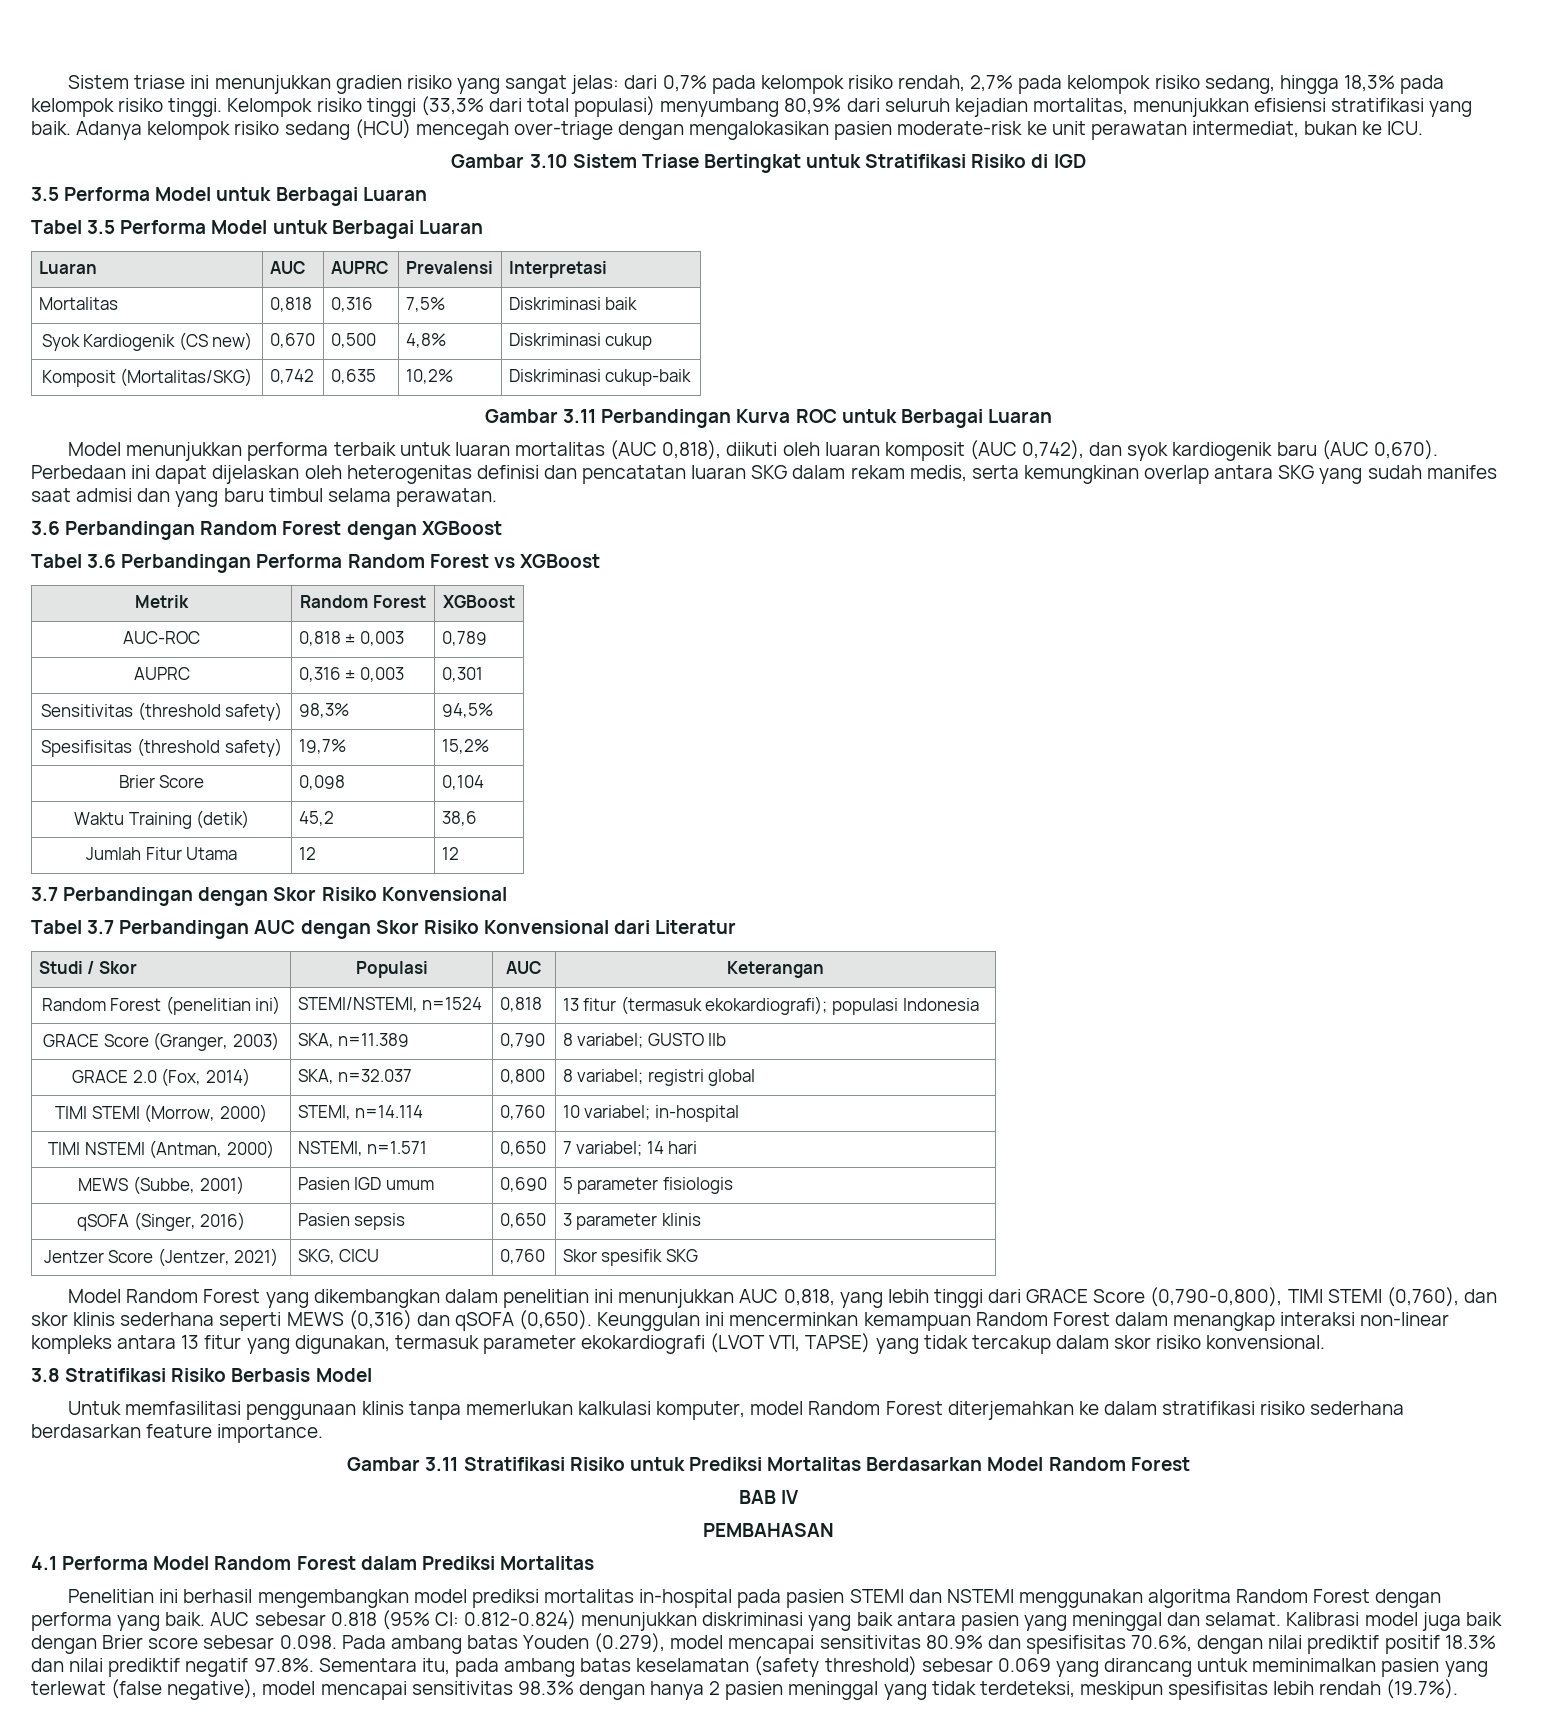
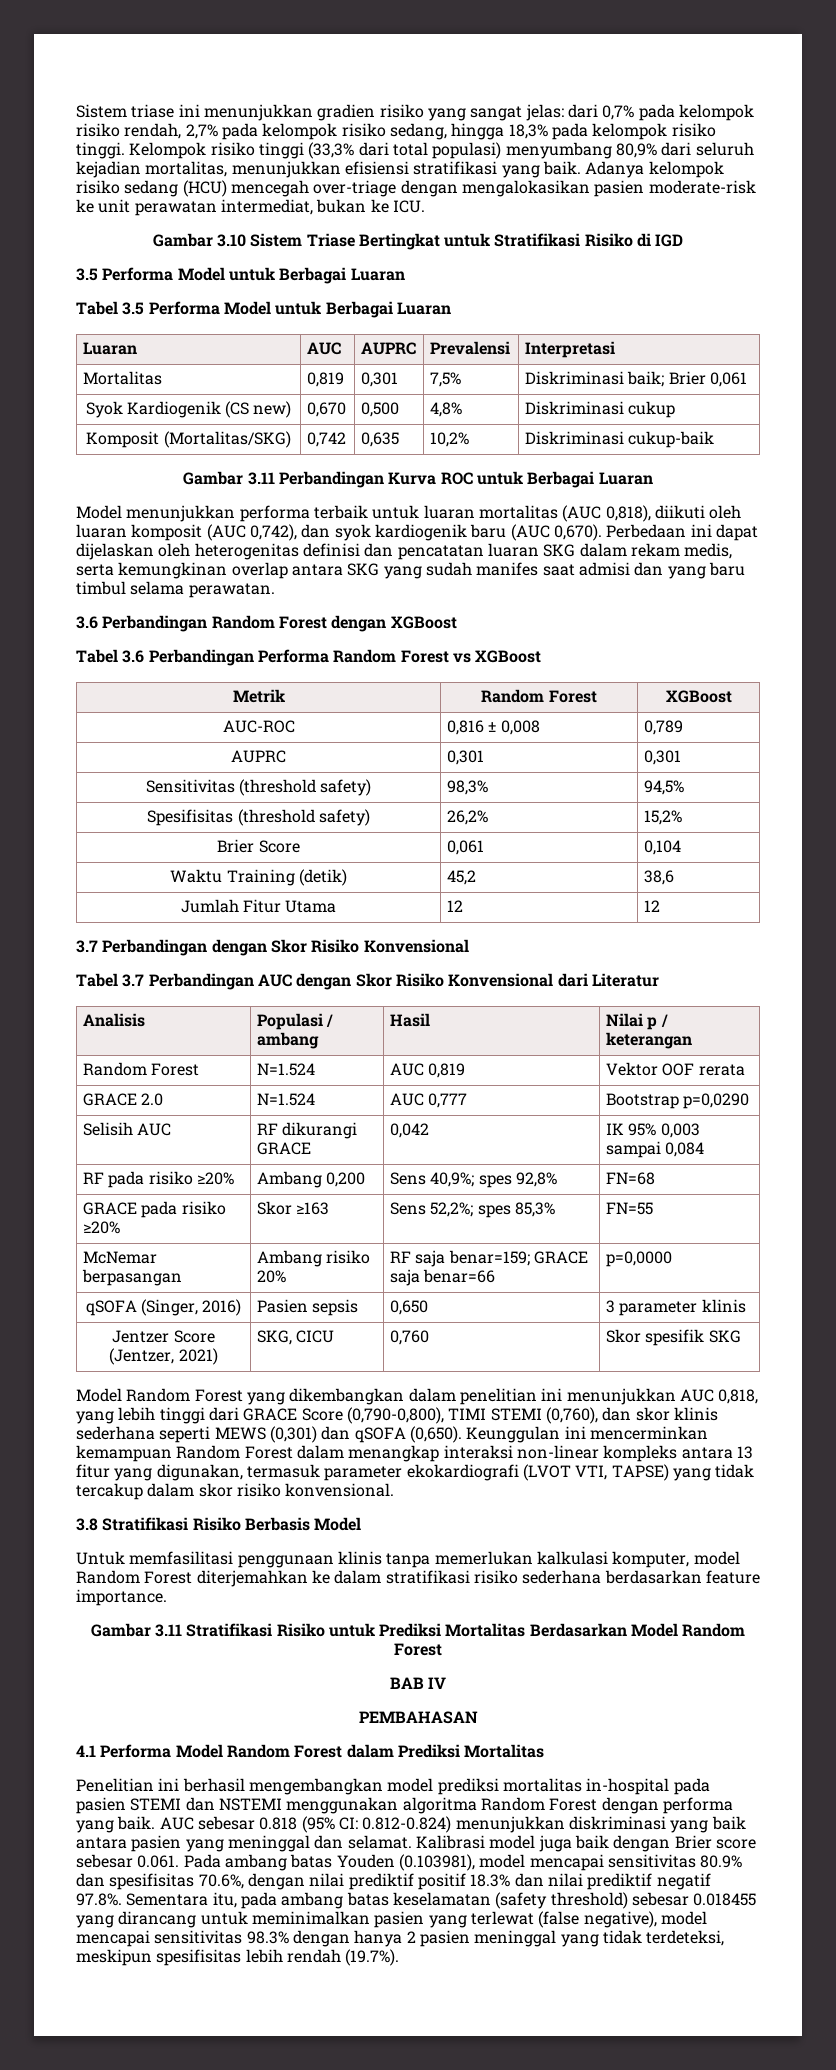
[269,297,312,312] [330,297,373,312] 0,818 | 0,316 -> [306,372,344,387] [360,372,398,387] 0,819 | 0,301
[605,297,638,310] baik -> [627,371,747,387] baik; Brier 0,061
[298,631,404,646] 0,818 ± 0,003 -> [446,720,540,735] 0,816 ± 0,008
[298,667,404,682] 0,316 ± 0,003 -> [446,750,484,765] 0,301
[298,739,346,754] 19,7% -> [446,810,488,825] 26,2%
[298,775,345,790] 0,098 -> [446,840,484,855] 0,061
[38,961,137,974] [355,961,428,978] [506,961,542,974] [727,961,824,978] [41,996,281,1015] [297,997,483,1012] [499,997,542,1012] [562,996,979,1015] [43,1032,279,1051] [297,1033,410,1048] [499,1033,545,1048] [562,1033,727,1048] [72,1068,250,1087] [297,1069,413,1084] [499,1069,545,1084] [562,1069,756,1086] [55,1104,267,1123] [297,1105,424,1120] [499,1105,545,1120] [562,1105,739,1122] [48,1140,274,1159] [297,1141,428,1156] [499,1141,546,1156] [562,1141,698,1156] [78,1176,244,1195] [297,1177,434,1190] [499,1177,547,1192] [562,1177,733,1194] Studi / Skor | Populasi | AUC | Keterangan // Random Forest (penelitian ini) | STEMI/NSTEMI, n=1524 | 0,818 | 13 fitur (termasuk ekokardiografi); populasi Indonesia // GRACE Score (Granger, 2003) | SKA, n=11.389 | 0,790 | 8 variabel; GUSTO IIb // GRACE 2.0 (Fox, 2014) | SKA, n=32.037 | 0,800 | 8 variabel; registri global // TIMI STEMI (Morrow, 2000) | STEMI, n=14.114 | 0,760 | 10 variabel; in-hospital // TIMI NSTEMI (Antman, 2000) | NSTEMI, n=1.571 | 0,650 | 7 variabel; 14 hari // MEWS (Subbe, 2001) | Pasien IGD umum | 0,690 | 5 parameter fisiologis -> [82,1013,145,1027] [256,1013,334,1030] [256,1032,319,1049] [389,1013,430,1027] [605,1013,668,1030] [605,1032,692,1049] [82,1062,200,1076] [256,1063,315,1076] [389,1063,466,1078] [605,1062,745,1076] [82,1093,164,1106] [256,1093,315,1106] [389,1093,468,1108] [605,1093,750,1109] [82,1122,172,1136] [256,1122,358,1139] [256,1142,311,1155] [389,1123,429,1138] [605,1123,700,1138] [605,1141,705,1158] [82,1171,234,1188] [256,1171,366,1188] [389,1172,557,1188] [605,1172,655,1185] [82,1201,226,1218] [82,1221,120,1234] [256,1201,330,1215] [389,1202,555,1218] [605,1202,653,1215] [82,1251,157,1264] [81,1269,182,1286] [256,1250,371,1267] [256,1270,286,1283] [389,1250,588,1267] [389,1269,496,1286] [605,1251,672,1267] Analisis | Populasi / ambang | Hasil | Nilai p / keterangan // Random Forest | N=1.524 | AUC 0,819 | Vektor OOF rerata // GRACE 2.0 | N=1.524 | AUC 0,777 | Bootstrap p=0,0290 // Selisih AUC | RF dikurangi GRACE | 0,042 | IK 95% 0,003 sampai 0,084 // RF pada risiko ≥20% | Ambang 0,200 | Sens 40,9%; spes 92,8% | FN=68 // GRACE pada risiko ≥20% | Skor ≥163 | Sens 52,2%; spes 85,3% | FN=55 // McNemar berpasangan | Ambang risiko 20% | RF saja benar=159; GRACE saja benar=66 | p=0,0000
[348,1310,412,1330] (0,316) -> [269,1426,317,1443] (0,301)
[279,1635,337,1649] 0.098. -> [137,1855,180,1868] 0.061.
[594,1633,666,1653] (0.279), -> [398,1854,475,1871] (0.103981),
[997,1658,1051,1672] 0.069 -> [693,1893,757,1906] 0.018455

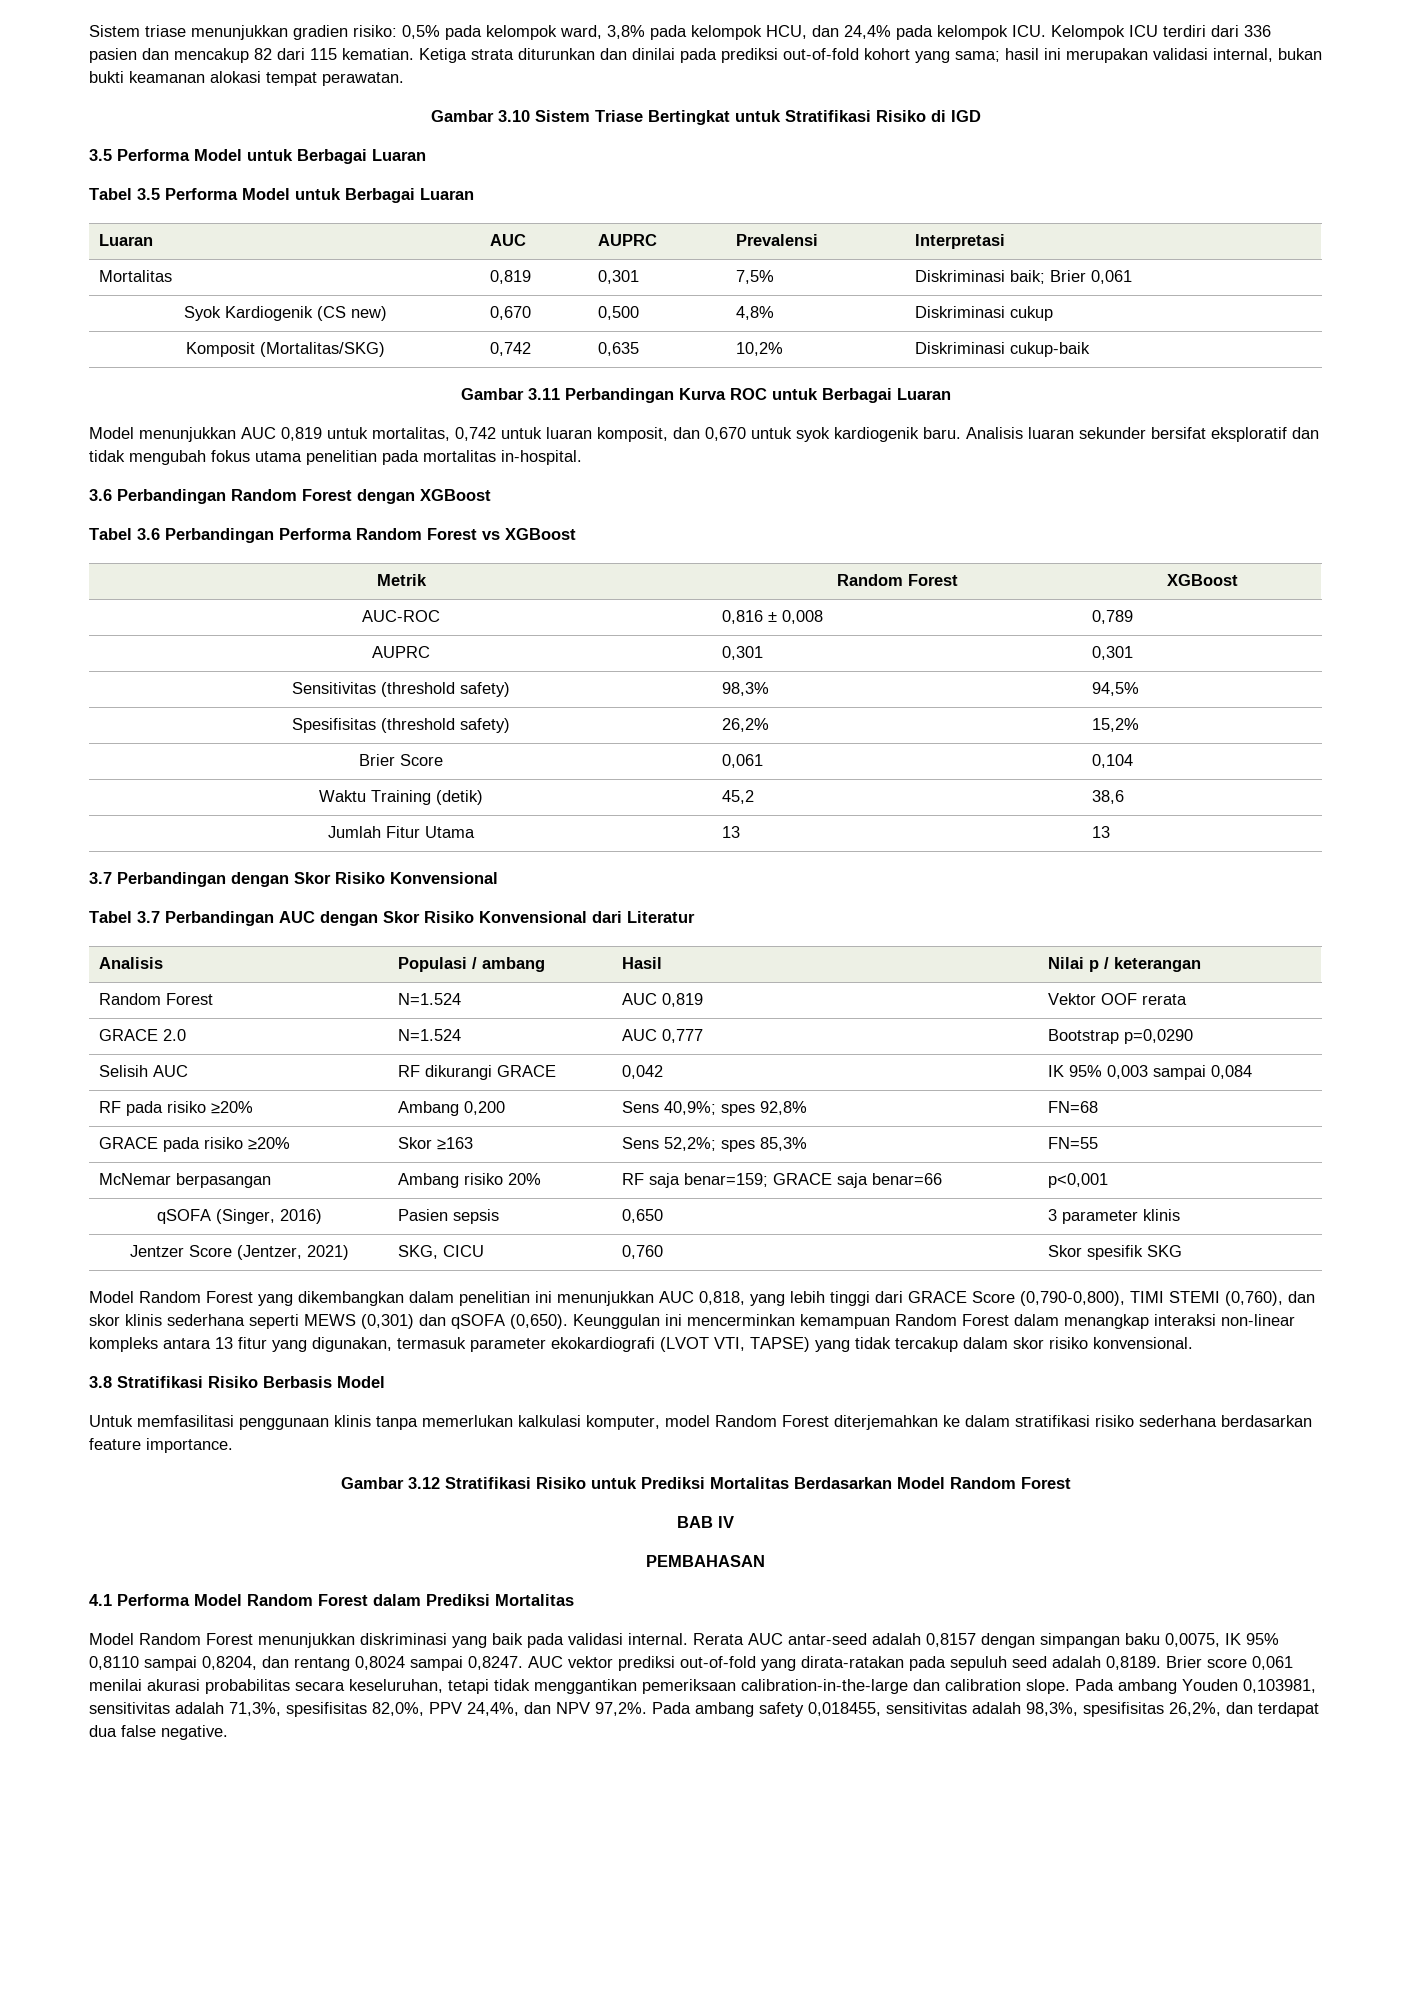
[178,104,200,117] ini -> (186, 31) none
[379,104,754,121] [76,123,716,140] [76,142,754,159] [76,161,724,178] [76,180,756,197] [76,199,425,216] risiko yang sangat jelas: dari 0,7% pada kelompok risiko rendah, 2,7% pada kelompok risiko sedang, hingga 18,3% pada kelompok risiko tinggi. Kelompok risiko tinggi (33,3% dari total populasi) menyumbang 80,9% dari seluruh kejadian mortalitas, menunjukkan efisiensi stratifikasi yang baik. Adanya kelompok risiko sedang (HCU) mencegah over-triage dengan mengalokasikan pasien moderate-risk ke unit perawatan intermediat, bukan ke ICU. -> [353,25,1271,40] [89,48,1322,63] [89,71,404,86] risiko: 0,5% pada kelompok ward, 3,8% pada kelompok HCU, dan 24,4% pada kelompok ICU. Kelompok ICU terdiri dari 336 pasien dan mencakup 82 dari 115 kematian. Ketiga strata diturunkan dan dinilai pada prediksi out-of-fold kohort yang sama; hasil ini merupakan validasi internal, bukan bukti keamanan alokasi tempat perawatan.
[239,505,742,522] [76,524,758,541] [76,543,733,560] [76,562,745,579] [76,581,275,598] performa terbaik untuk luaran mortalitas (AUC 0,818), diikuti oleh luaran komposit (AUC 0,742), dan syok kardiogenik baru (AUC 0,670). Perbedaan ini dapat dijelaskan oleh heterogenitas definisi dan pencatatan luaran SKG dalam rekam medis, serta kemungkinan overlap antara SKG yang sudah manifes saat admisi dan yang baru timbul selama perawatan. -> [241,427,1319,442] [89,450,582,465] AUC 0,819 untuk mortalitas, 0,742 untuk luaran komposit, dan 0,670 untuk syok kardiogenik baru. Analisis luaran sekunder bersifat eksploratif dan tidak mengubah fokus utama penelitian pada mortalitas in-hospital.
[446,900,463,912] [643,900,660,912] 12 | 12 -> [722,826,741,838] [1092,826,1111,838] 13 | 13
[605,1251,672,1267] p=0,0000 -> [1048,1173,1109,1188] p<0,001
[154,1624,182,1637] 3.11 -> [407,1477,440,1489] 3.12
[76,1778,710,1795] [76,1797,733,1814] [76,1816,746,1833] [76,1835,756,1852] [76,1854,743,1871] [76,1873,711,1890] [76,1892,757,1909] [76,1911,707,1928] [76,1930,725,1947] [76,1949,400,1966] Penelitian ini berhasil mengembangkan model prediksi mortalitas in-hospital pada pasien STEMI dan NSTEMI menggunakan algoritma Random Forest dengan performa yang baik. AUC sebesar 0.818 (95% CI: 0.812-0.824) menunjukkan diskriminasi yang baik antara pasien yang meninggal dan selamat. Kalibrasi model juga baik dengan Brier score sebesar 0.061. Pada ambang batas Youden (0.103981), model mencapai sensitivitas 80.9% dan spesifisitas 70.6%, dengan nilai prediktif positif 18.3% dan nilai prediktif negatif 97.8%. Sementara itu, pada ambang batas keselamatan (safety threshold) sebesar 0.018455 yang dirancang untuk meminimalkan pasien yang terlewat (false negative), model mencapai sensitivitas 98.3% dengan hanya 2 pasien meninggal yang tidak terdeteksi, meskipun spesifisitas lebih rendah (19.7%). -> [89,1633,1279,1648] [89,1656,1293,1671] [89,1679,1316,1694] [89,1702,1319,1717] [89,1725,228,1740] Model Random Forest menunjukkan diskriminasi yang baik pada validasi internal. Rerata AUC antar-seed adalah 0,8157 dengan simpangan baku 0,0075, IK 95% 0,8110 sampai 0,8204, dan rentang 0,8024 sampai 0,8247. AUC vektor prediksi out-of-fold yang dirata-ratakan pada sepuluh seed adalah 0,8189. Brier score 0,061 menilai akurasi probabilitas secara keseluruhan, tetapi tidak menggantikan pemeriksaan calibration-in-the-large dan calibration slope. Pada ambang Youden 0,103981, sensitivitas adalah 71,3%, spesifisitas 82,0%, PPV 24,4%, dan NPV 97,2%. Pada ambang safety 0,018455, sensitivitas adalah 98,3%, spesifisitas 26,2%, dan terdapat dua false negative.

